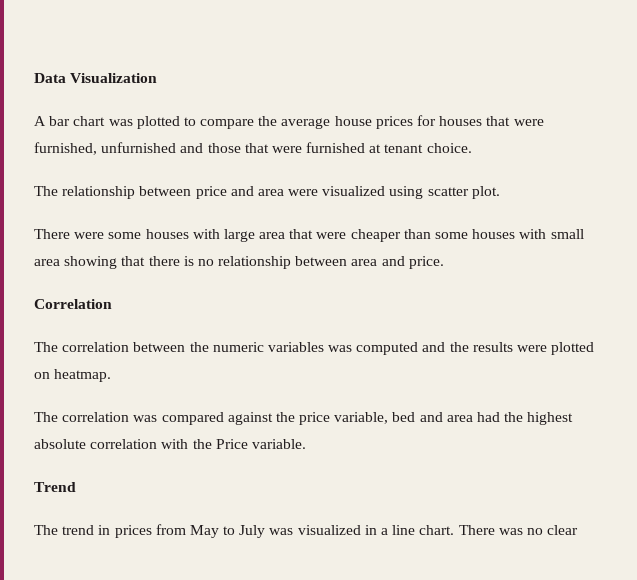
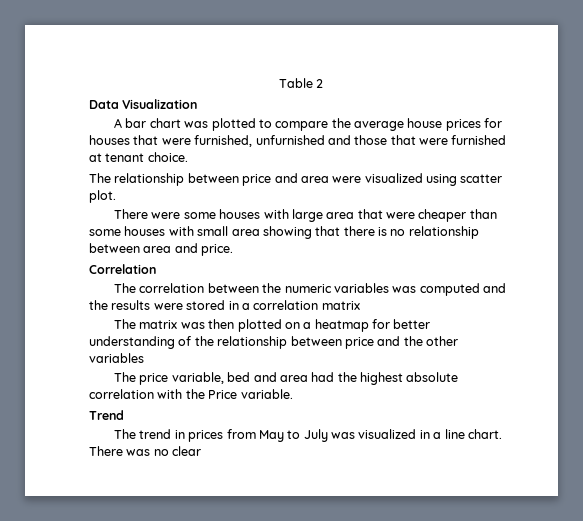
(34, 78) none -> [278,78,324,88] Table 2 //
[551,342,595,355] [34,369,112,382] [34,412,295,425] plotted on heatmap. // The correlation was compared against the -> [186,300,360,310] [114,319,431,332] [89,336,458,349] [89,353,144,363] [114,372,137,382] stored in a correlation matrix // The matrix was then plotted on a heatmap for better understanding of the relationship between price and the other variables // The

